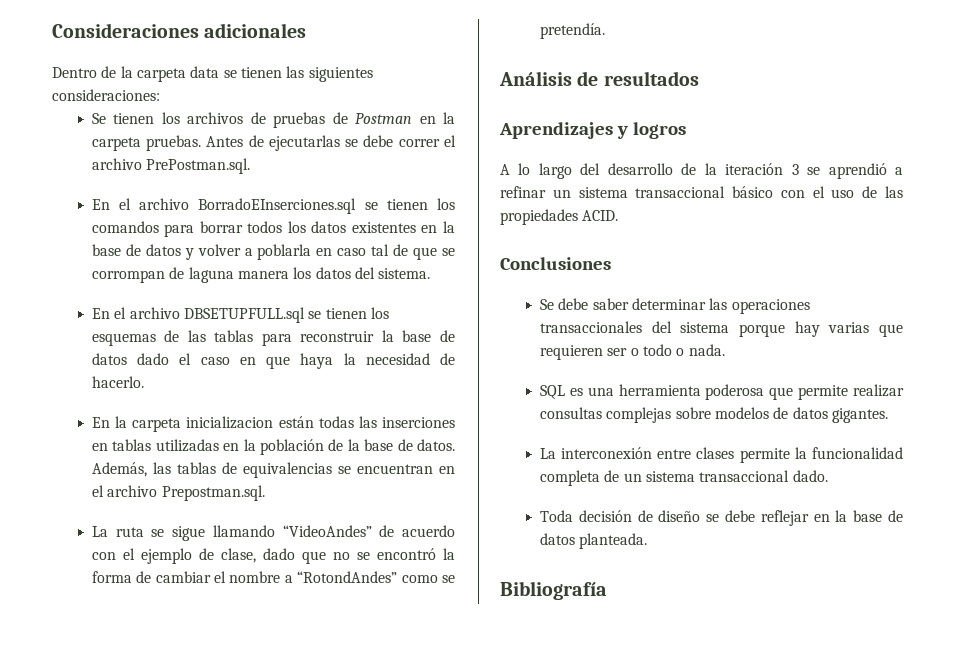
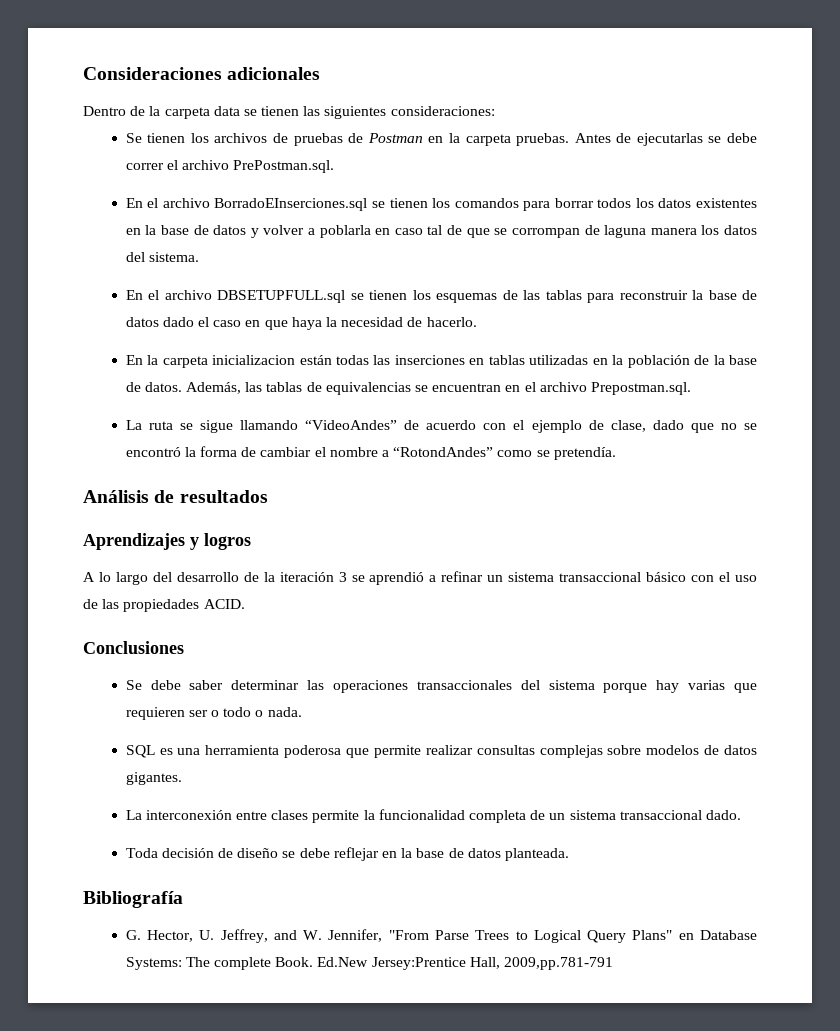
(607, 590) none -> [125,929,757,943] [125,957,613,970] // G. Hector, U. Jeffrey, and W. Jennifer, "From Parse Trees to Logical Query Plans" en Database Systems: The complete Book. Ed.New Jersey:Prentice Hall, 2009,pp.781-791

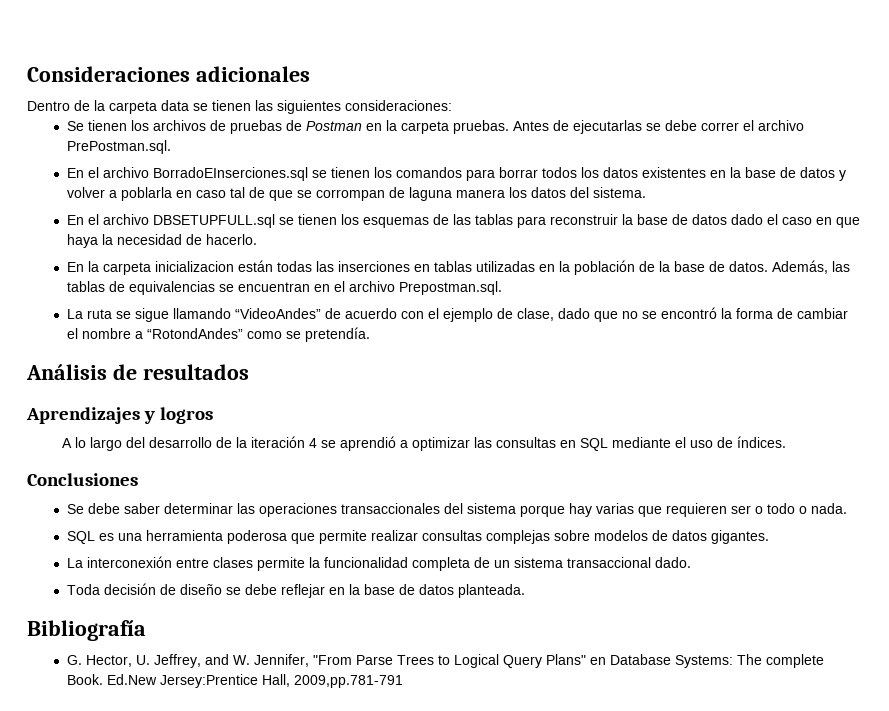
[338,572,347,582] 3 -> [309,438,318,448] 4
[441,571,757,582] [83,599,245,612] refinar un sistema transaccional básico con el uso de las propiedades ACID. -> [412,436,787,451] optimizar las consultas en SQL mediante el uso de índices.

